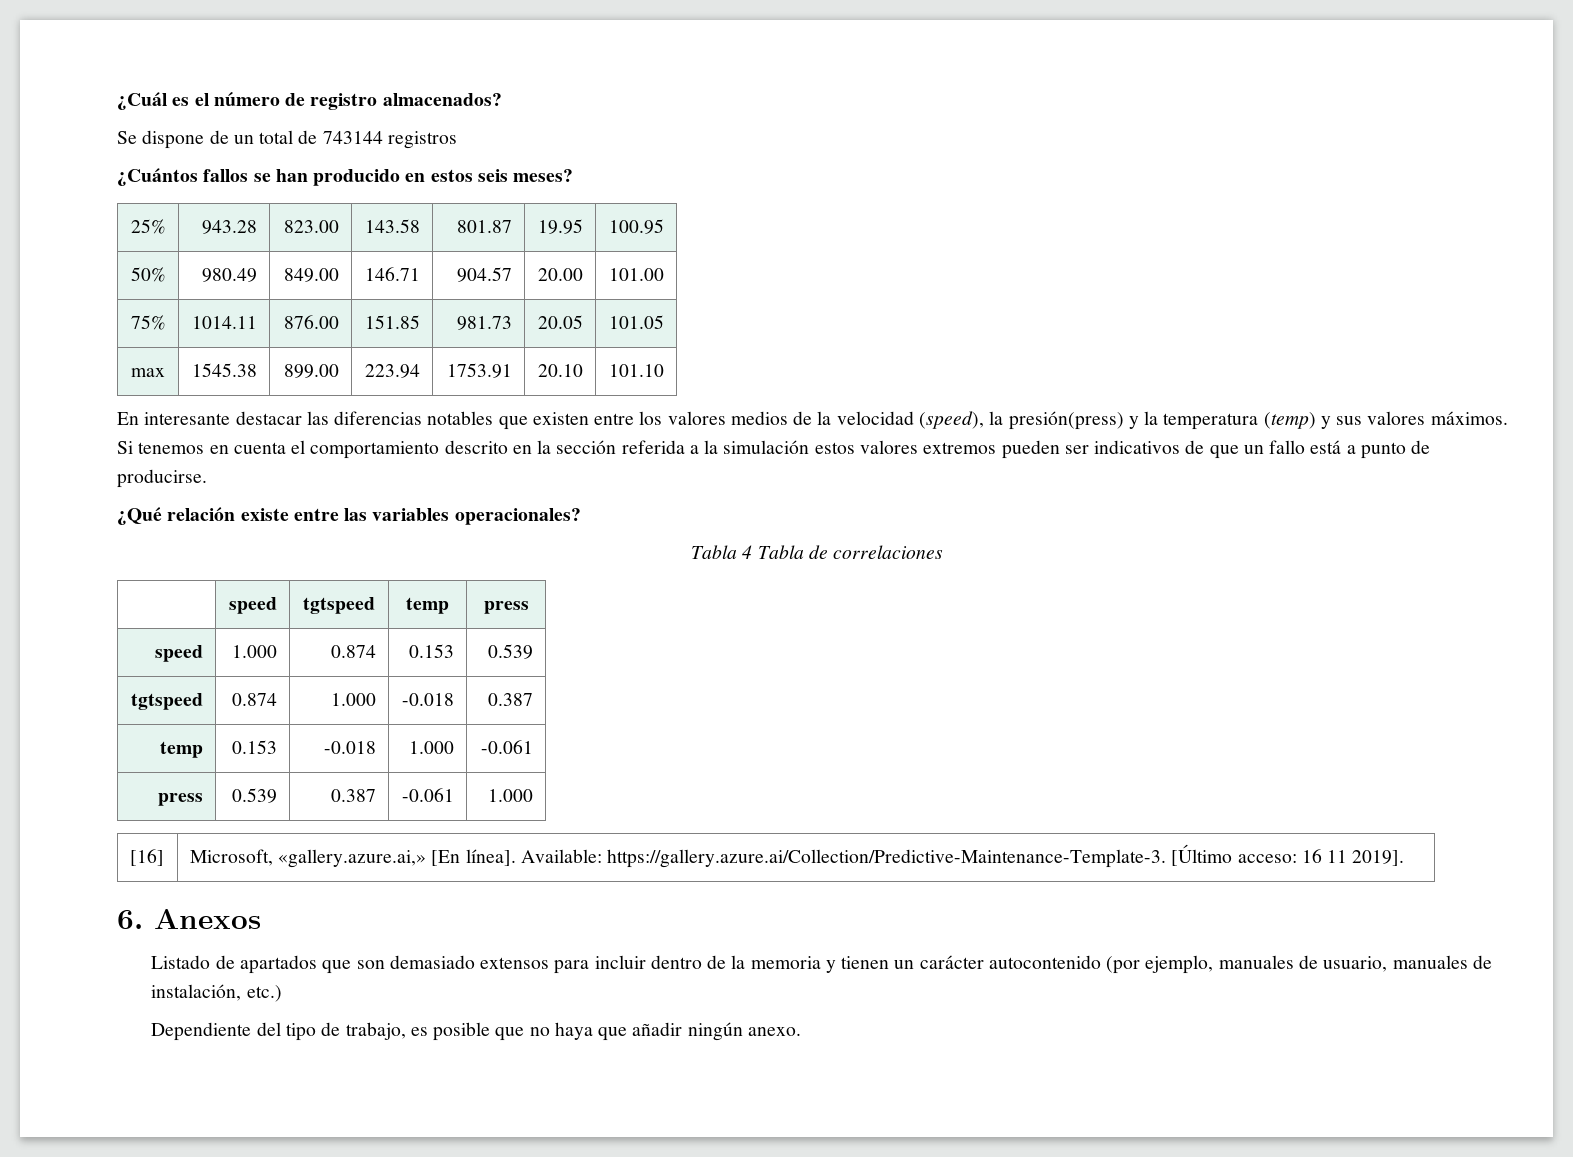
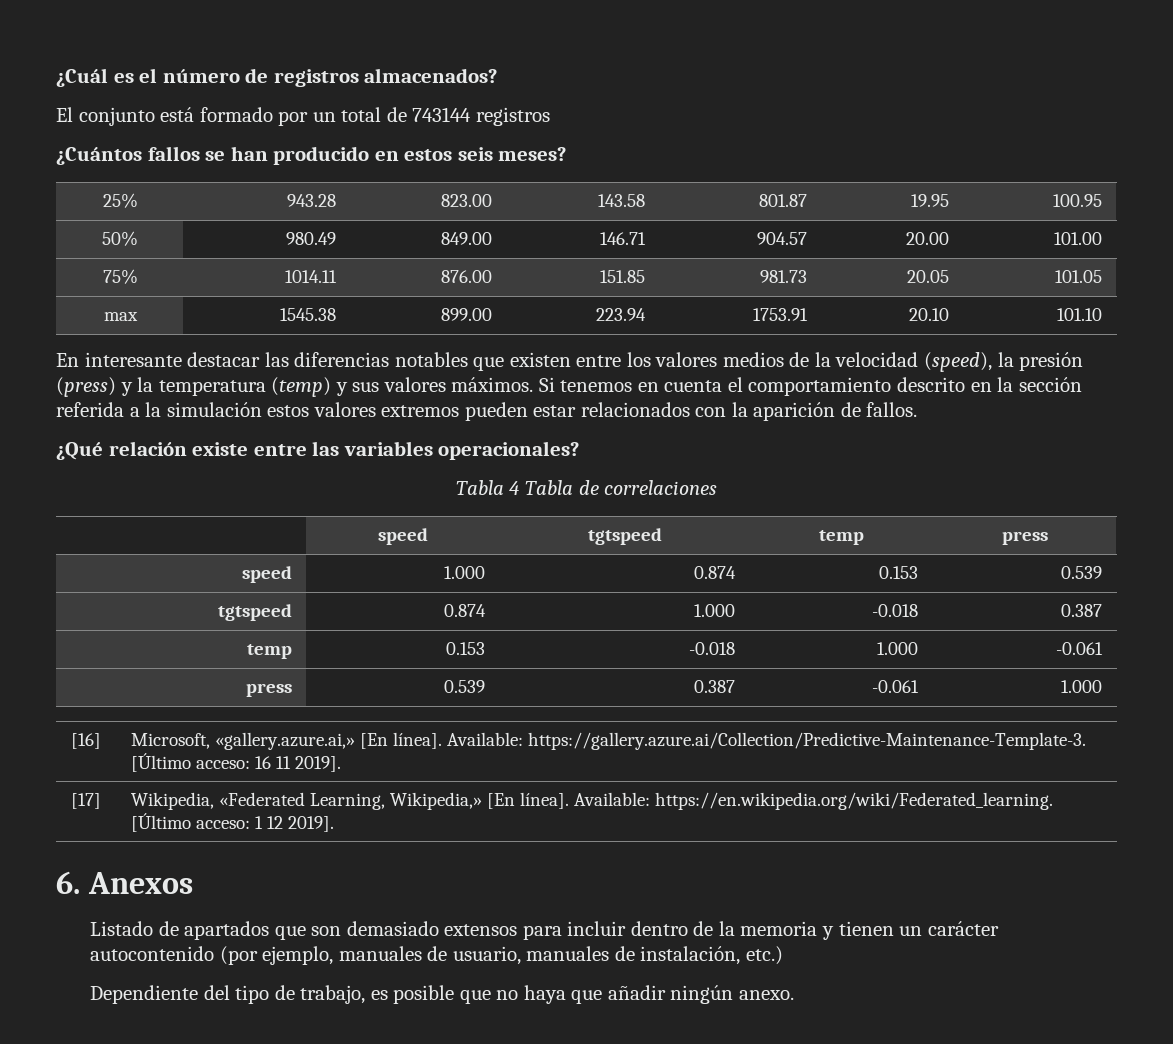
[310,93,378,110] registro -> [273,69,359,87] registros
[117,130,229,149] Se dispone de -> [56,107,309,126] El conjunto está formado por
[1008,411,1124,430] presión(press) -> [1019,352,1084,371] [56,377,116,397] presión (press)
[1064,440,1431,459] [117,469,207,488] ser indicativos de que un fallo está a punto de producirse. -> [533,402,918,421] estar relacionados con la aparición de fallos.
(1405, 858) none -> [70,793,101,809] [130,792,1053,810] [130,813,334,832] // [17] | Wikipedia, «Federated Learning, Wikipedia,» [En línea]. Available: https://en.wikipedia.org/wiki/Federated_learning. [Último acceso: 1 12 2019].

